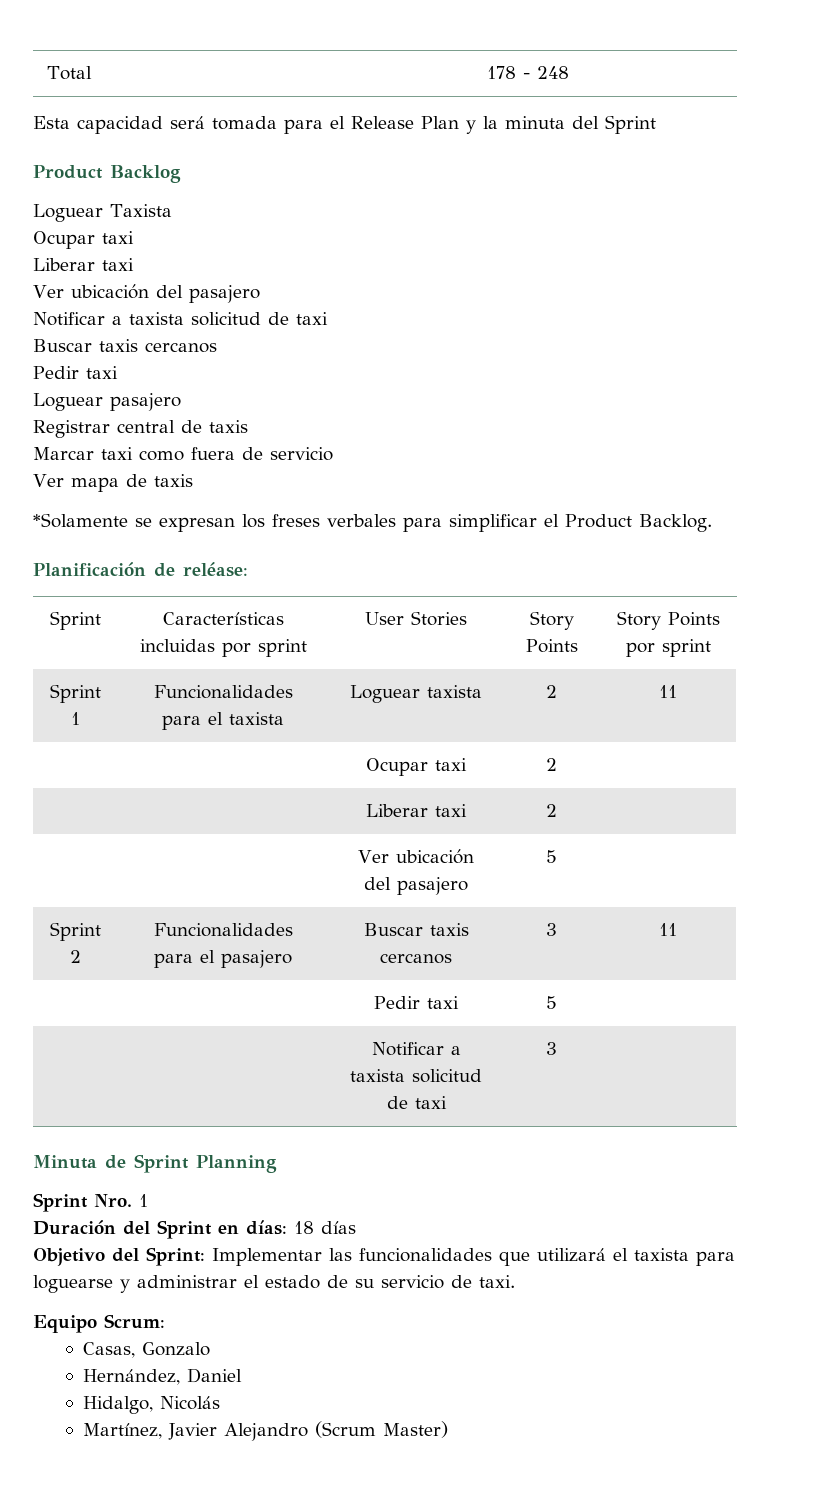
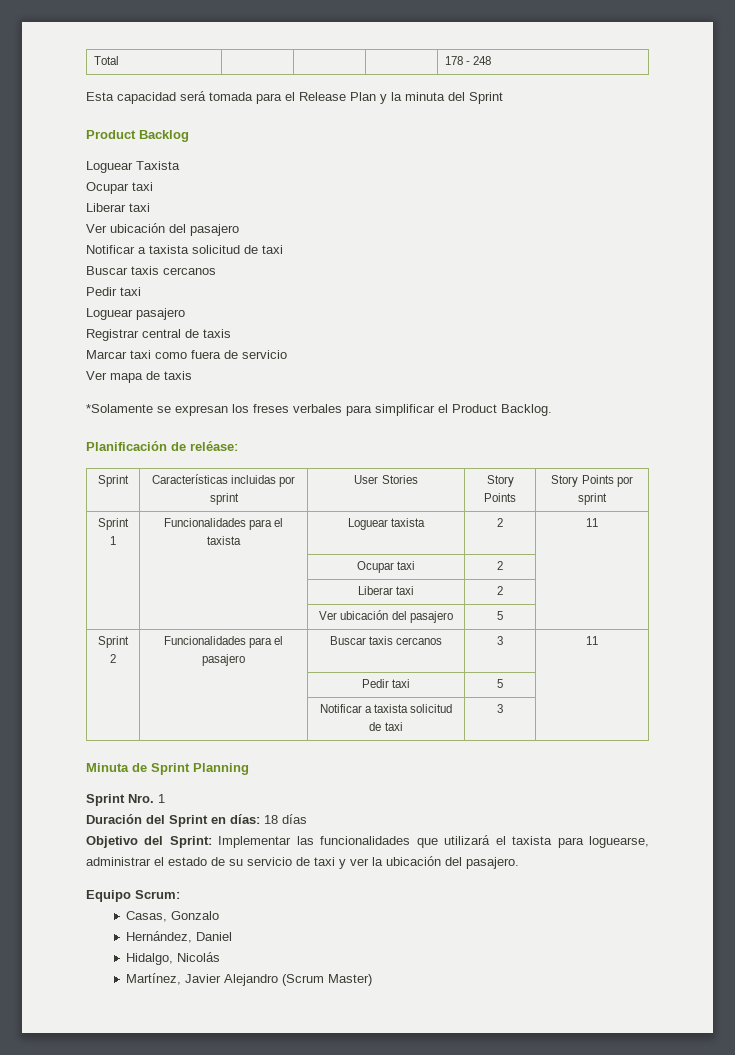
[33,1275,130,1293] loguearse y -> [589,836,649,848] loguearse,
[479,1275,515,1288] taxi. -> [314,856,519,869] taxi y ver la ubicación del pasajero.

